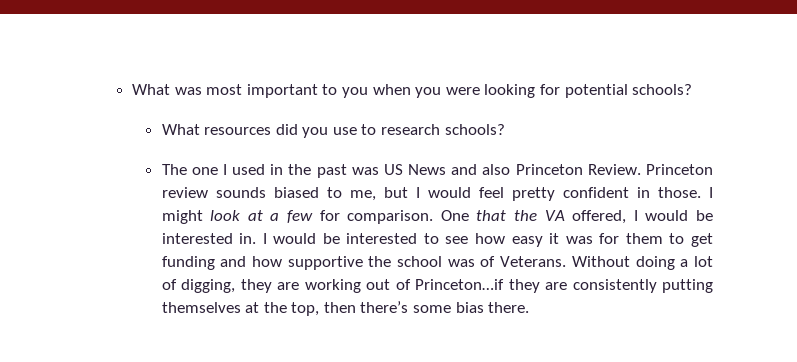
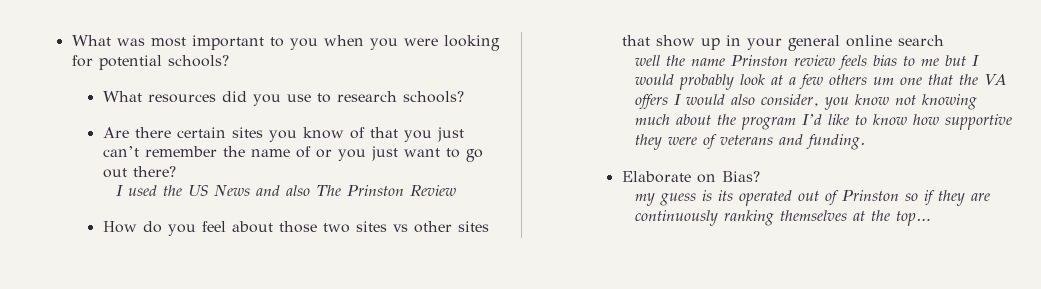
[161,164,713,178] [161,187,713,201] [161,210,203,224] The one I used in the past was US News and also Princeton Review. Princeton review sounds biased to me, but I would feel pretty confident in those. I might -> [102,127,464,142] [102,146,483,162] [102,166,176,178] [116,185,457,197] [102,221,489,236] [621,35,944,51] [635,55,981,70] [635,74,735,90] Are there certain sites you know of that you just can’t remember the name of or you just want to go out there? // I used the US News and also The Prinston Review // How do you feel about those two sites vs other sites that show up in your general online search // well the name Prinston review feels bias to me but I would probably
[319,210,469,224] for comparison. One -> [829,74,923,85] others um one
[572,210,713,224] [161,233,713,247] [161,256,713,270] [161,279,713,293] [161,301,530,316] offered, I would be interested in. I would be interested to see how easy it was for them to get funding and how supportive the school was of Veterans. Without doing a lot of digging, they are working out of Princeton…if they are consistently putting themselves at the top, then there’s some bias there. -> [635,94,978,110] [635,114,1013,130] [635,134,866,150] [621,171,760,183] [635,190,991,206] [635,210,931,226] offers I would also consider, you know not knowing much about the program I’d like to know how supportive they were of veterans and funding. // Elaborate on Bias? // my guess is its operated out of Prinston so if they are continuously ranking themselves at the top…

